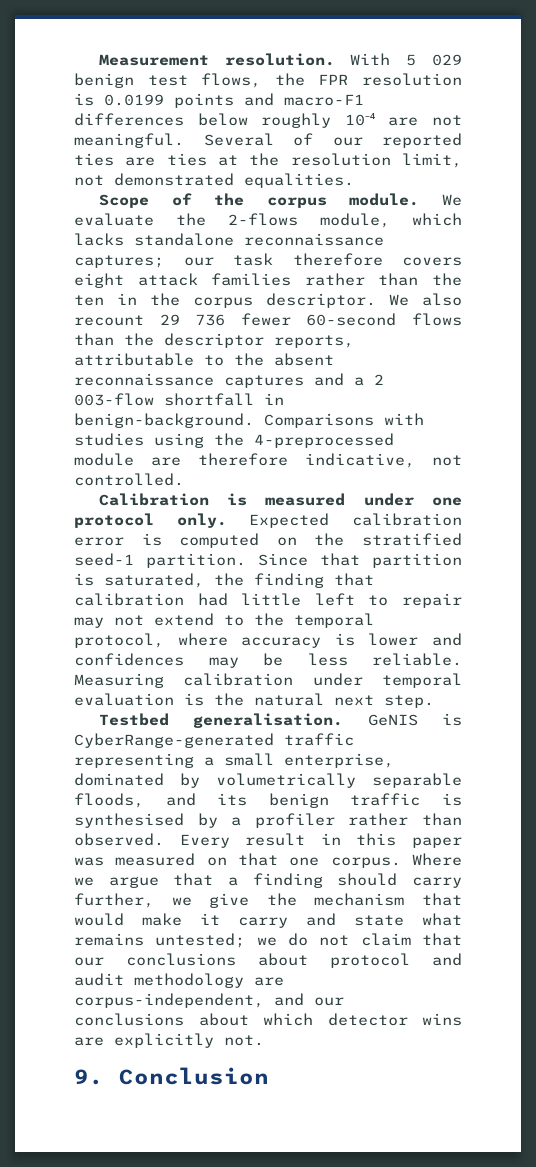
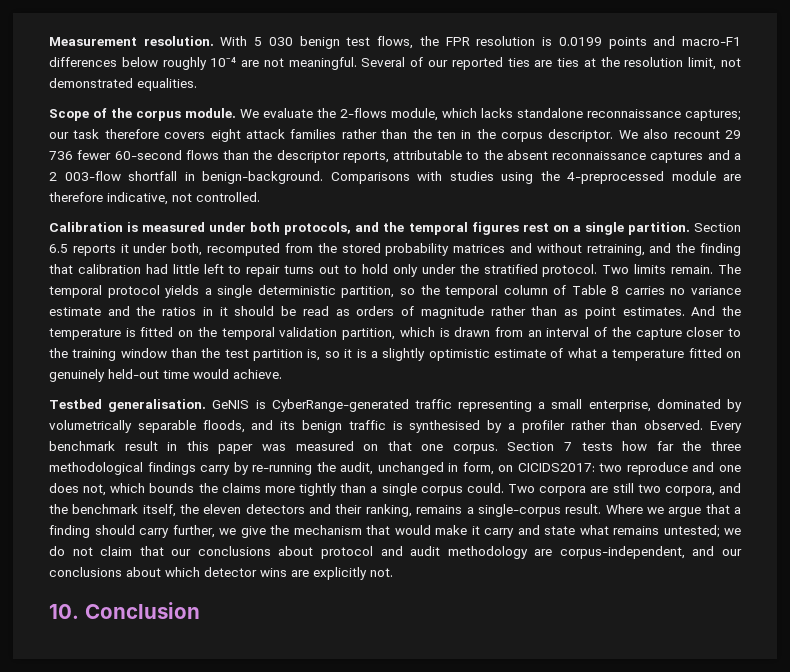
[432,54,462,66] 029 -> [268,37,293,46] 030
[432,497,462,506] [74,513,462,528] [74,533,462,548] [74,553,462,568] [74,573,204,588] one protocol only. Expected calibration error is computed on the stratified seed-1 partition. Since that partition is saturated, -> [250,222,742,235] [49,243,672,256] both protocols, and the temporal figures rest on a single partition. Section 6.5 reports it under both, recomputed from the stored probability matrices and without retraining, and
[74,613,374,628] [74,633,463,648] [74,653,462,668] [74,673,462,688] [74,693,434,708] may not extend to the temporal protocol, where accuracy is lower and confidences may be less reliable. Measuring calibration under temporal evaluation is the natural next step. -> [284,264,742,277] [49,285,741,298] [49,306,741,319] [49,327,741,340] [49,348,742,361] [49,369,282,382] turns out to hold only under the stratified protocol. Two limits remain. The temporal protocol yields a single deterministic partition, so the temporal column of Table 8 carries no variance estimate and the ratios in it should be read as orders of magnitude rather than as point estimates. And the temperature is fitted on the temporal validation partition, which is drawn from an interval of the capture closer to the training window than the test partition is, so it is a slightly optimistic estimate of what a temperature fitted on genuinely held-out time would achieve.
(230, 841) none -> [49,441,115,451] benchmark
(401, 862) none -> [507,441,742,451] [49,462,741,475] [49,483,741,496] [49,504,602,517] Section 7 tests how far the three methodological findings carry by re-running the audit, unchanged in form, on CICIDS2017: two reproduce and one does not, which bounds the claims more tightly than a single corpus could. Two corpora are still two corpora, and the benchmark itself, the eleven detectors and their ranking, remains a single-corpus result.
[74,1069,104,1085] 9. -> [49,604,79,619] 10.

